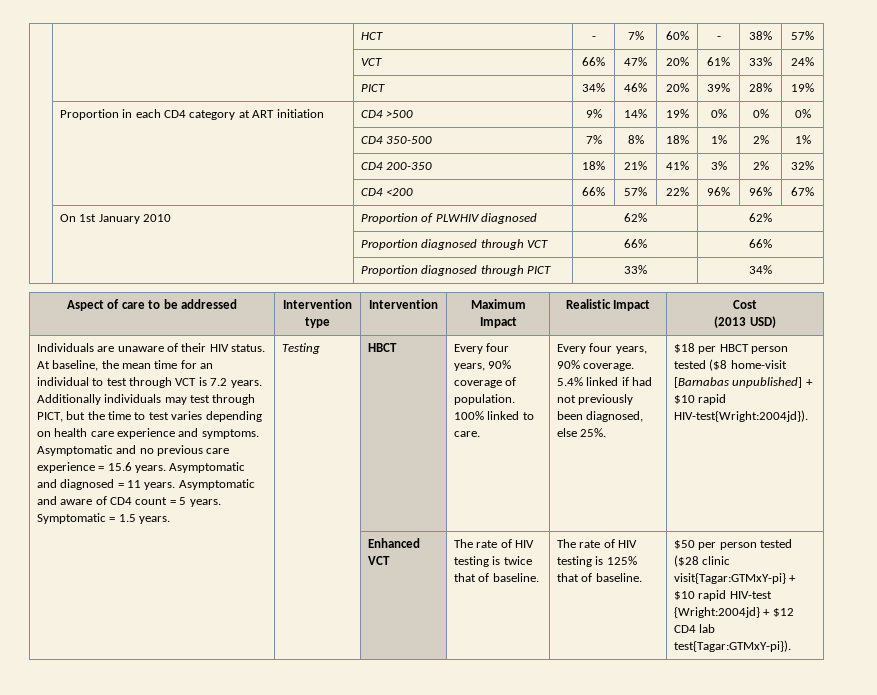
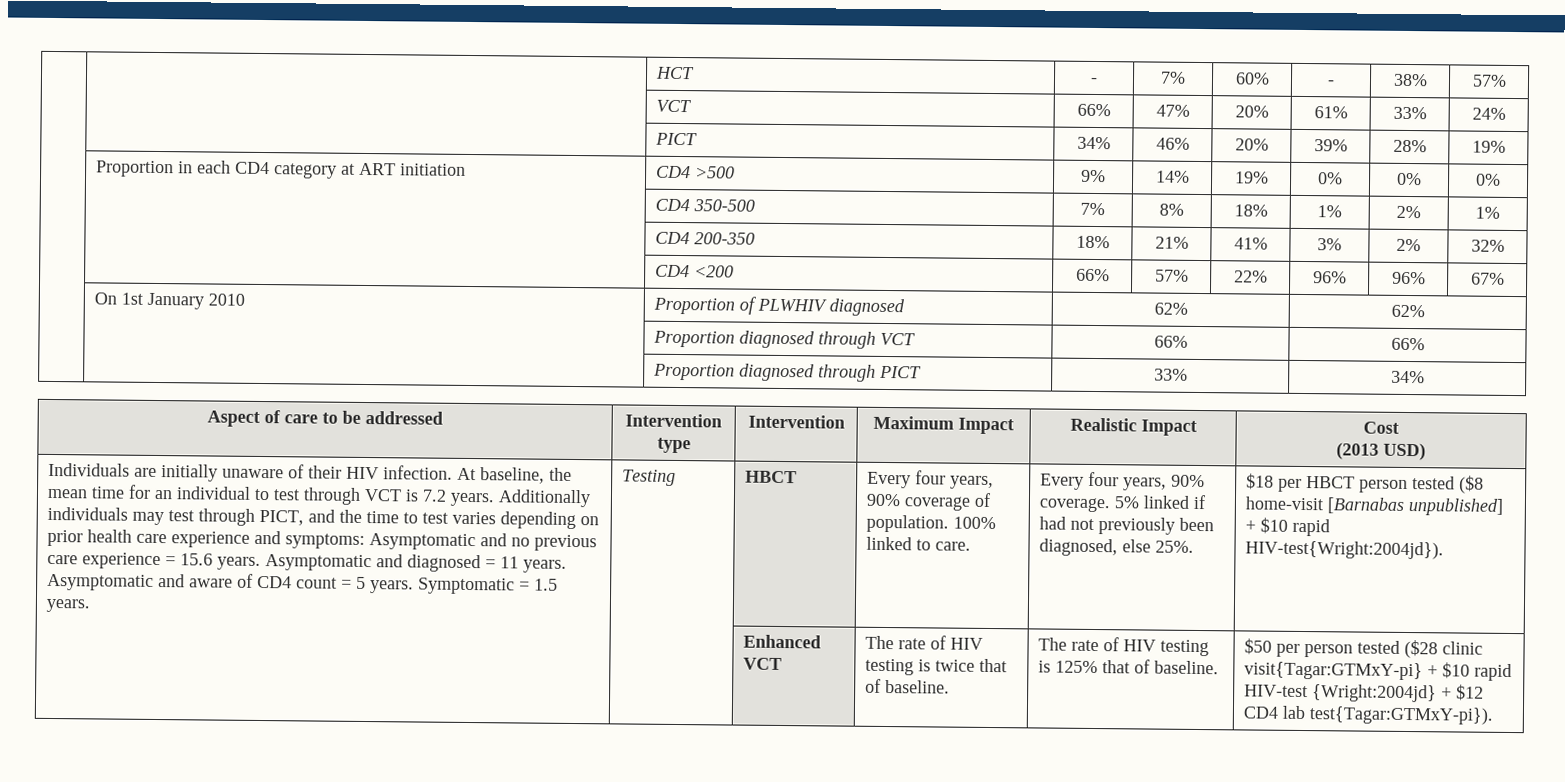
(115, 349) none -> [161,464,219,482] initially
[231,344,266,352] status. -> [383,465,454,480] infection.
[66,411,86,420] but -> [308,509,336,523] and
(51, 434) none -> [47,529,84,547] prior
[201,429,259,439] symptoms. -> [285,533,366,550] symptoms:
[556,377,583,386] 5.4% -> [1114,496,1141,509] 5%

